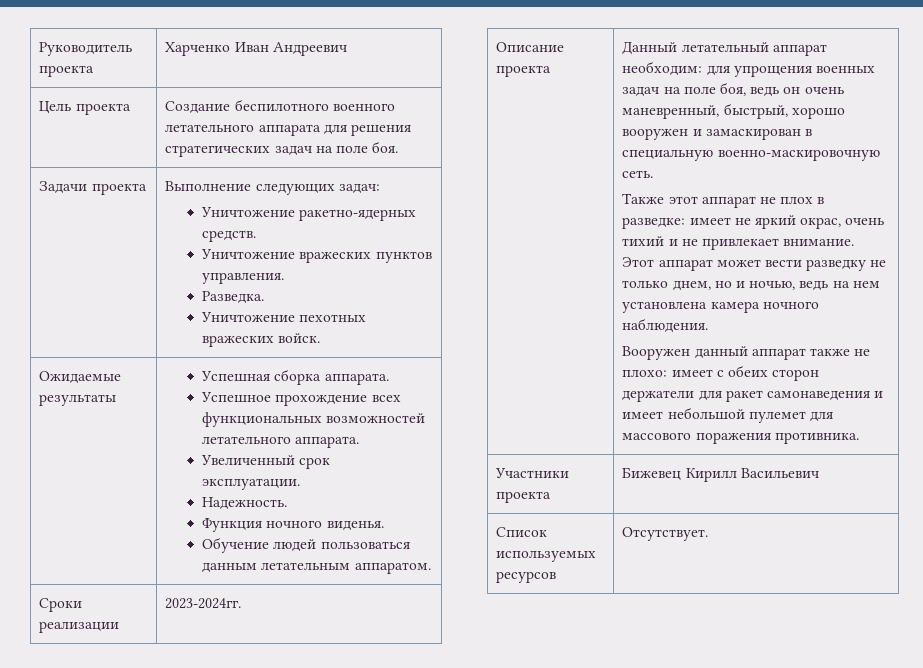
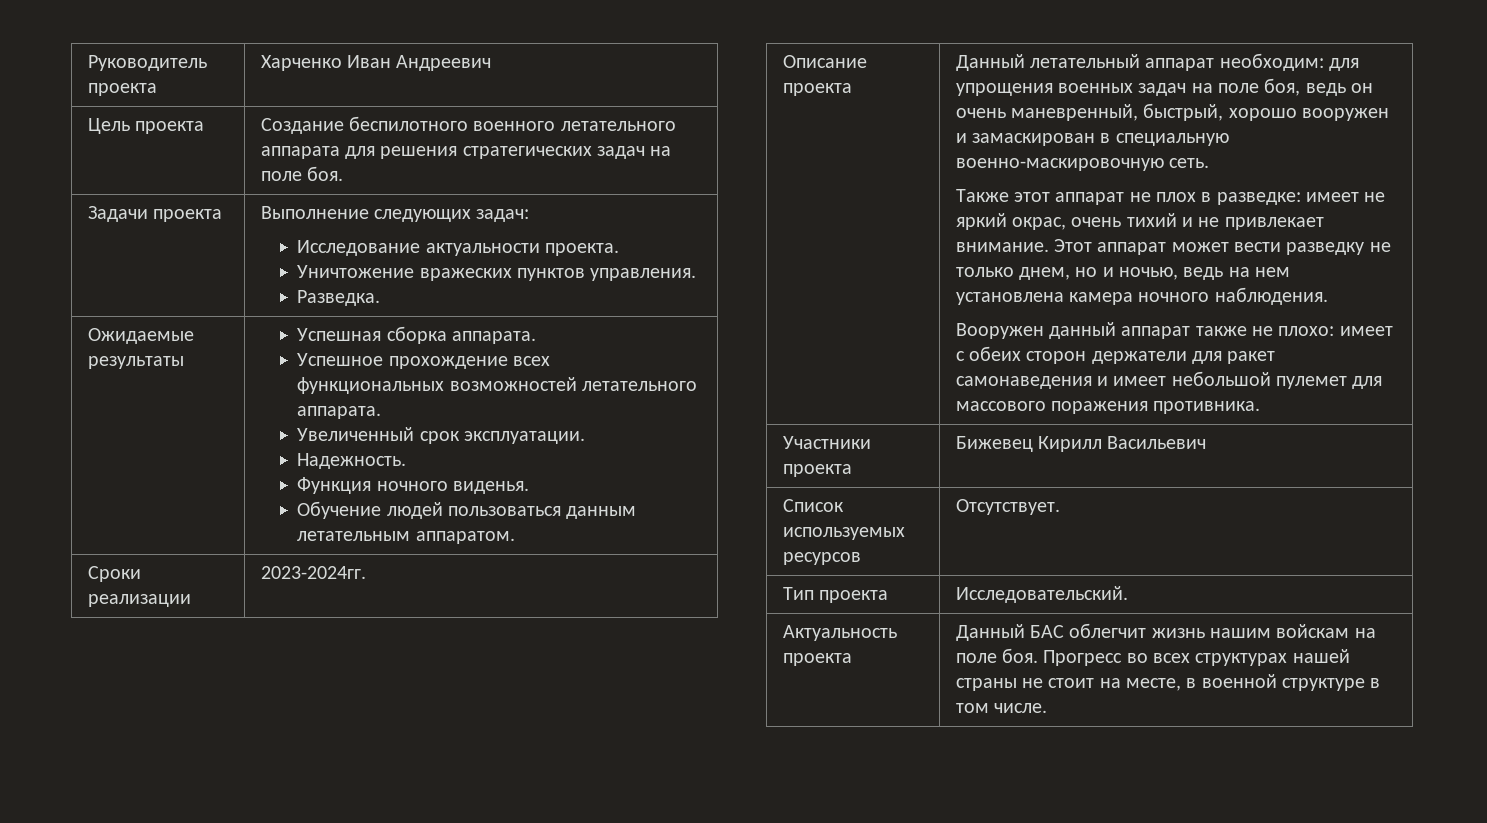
[201,207,417,221] [202,230,257,242] Уничтожение ракетно-ядерных средств. -> [297,240,619,256] Исследование актуальности проекта.
[201,312,367,322] [202,333,321,347] // Уничтожение пехотных вражеских войск. -> (381, 298) none
(709, 534) none -> [782,587,889,603] [955,586,1128,603] [782,625,897,641] [782,653,852,666] [955,623,1376,641] [955,648,1350,666] [955,674,1381,691] [955,703,1048,713] // Тип проекта | Исследовательский. // Актуальность проекта | Данный БАС облегчит жизнь нашим войскам на поле боя. Прогресс во всех структурах нашей страны не стоит на месте, в военной структуре в том числе.

